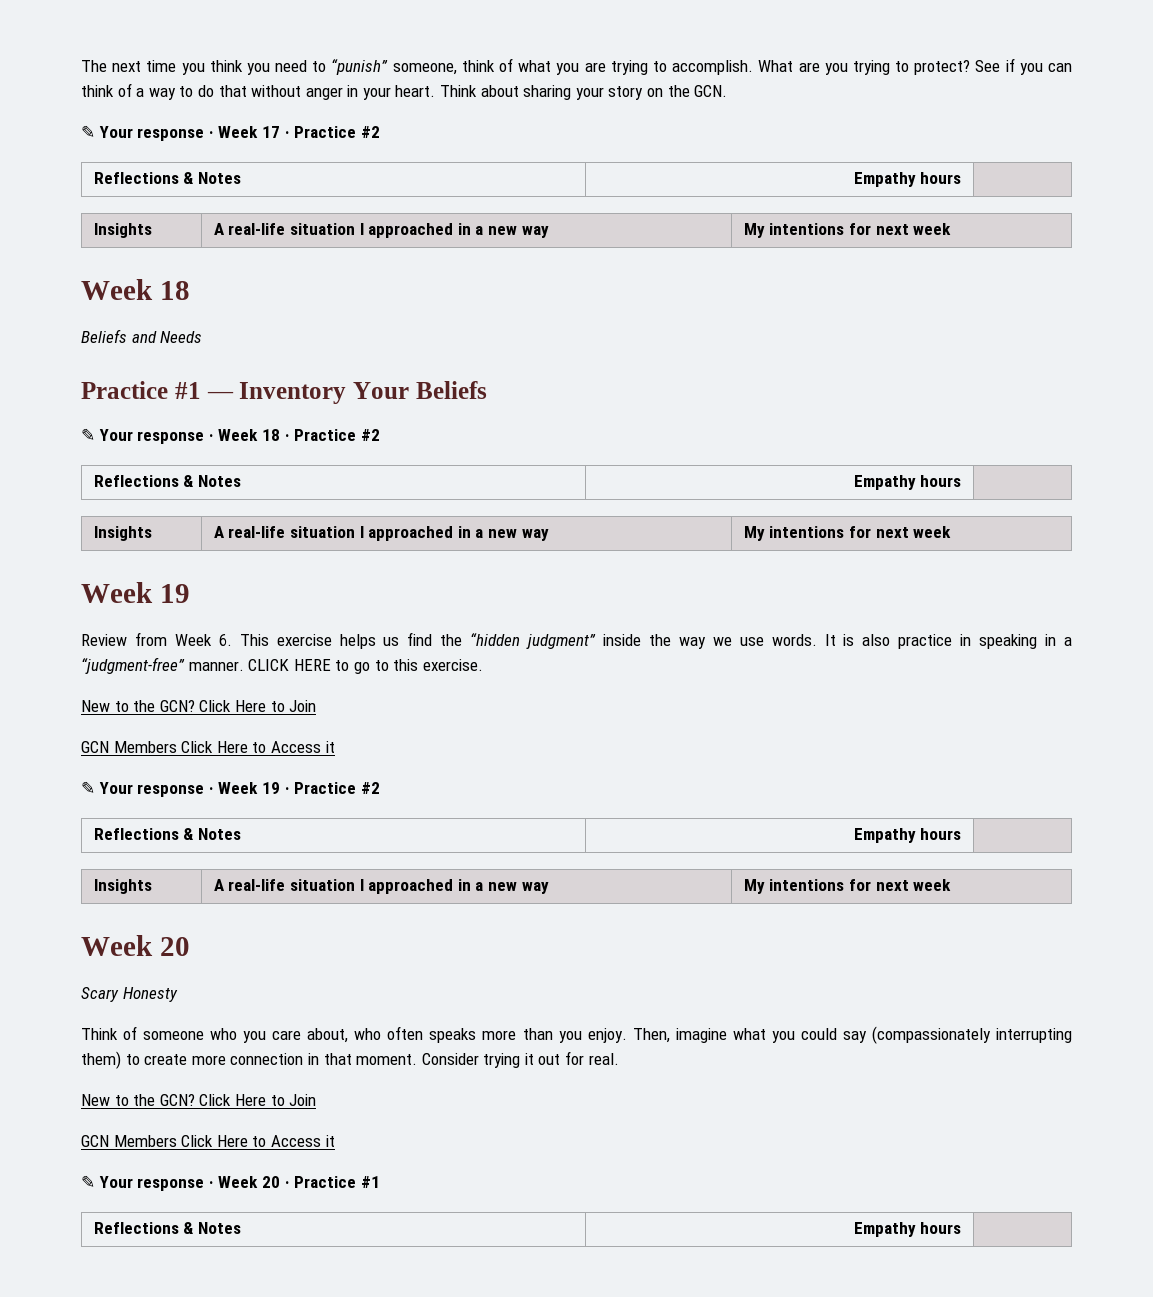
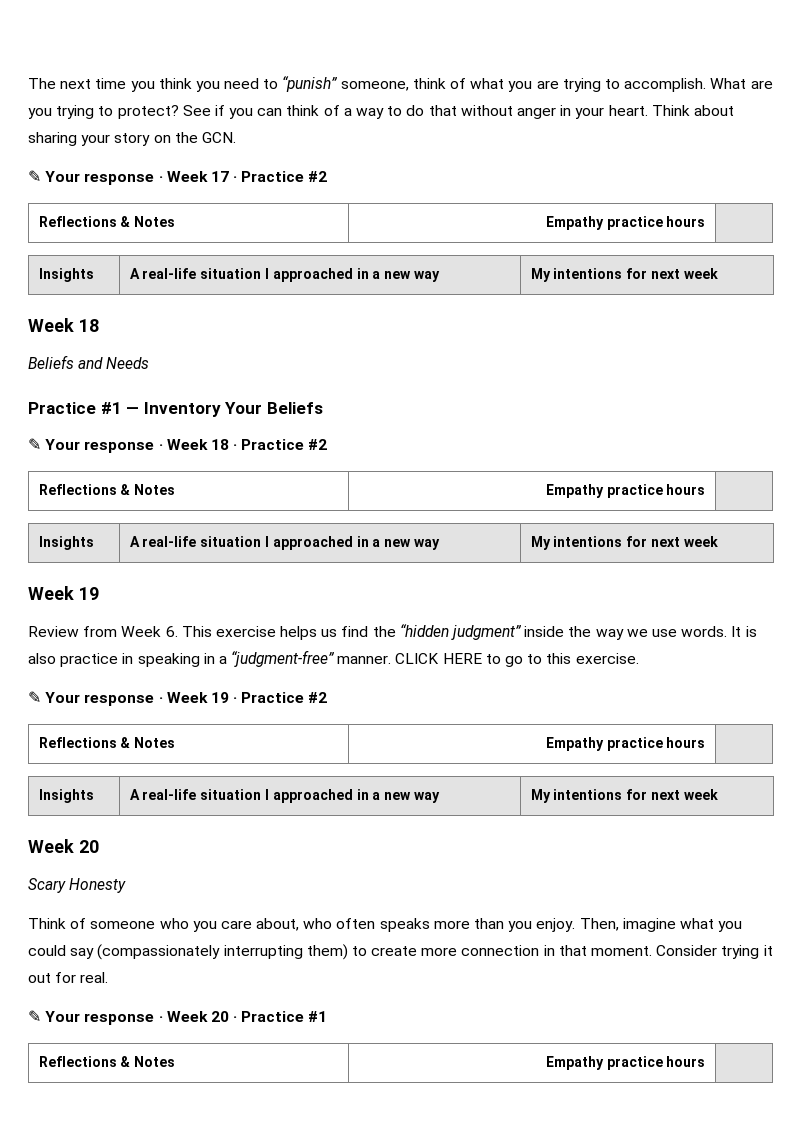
(916, 179) none -> [606,216,663,230] practice
(916, 482) none -> [606,484,663,498] practice
[81,700,317,712] [81,741,335,753] // New to the GCN? Click Here to Join // GCN Members Click Here to Access it -> (639, 658) none
(916, 835) none -> [606,737,663,751] practice
[81,1094,317,1106] [81,1135,335,1147] // New to the GCN? Click Here to Join // GCN Members Click Here to Access it -> (109, 977) none
(916, 1229) none -> [606,1056,663,1070] practice

